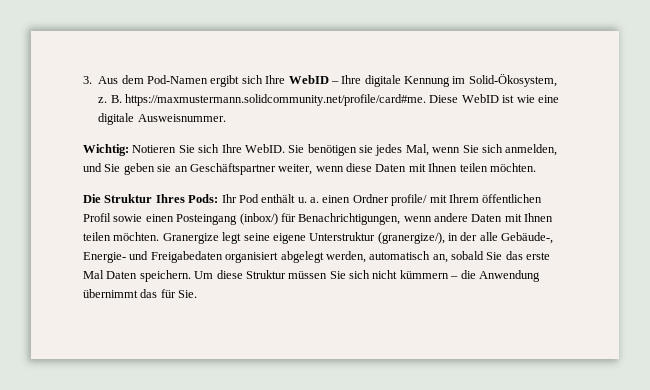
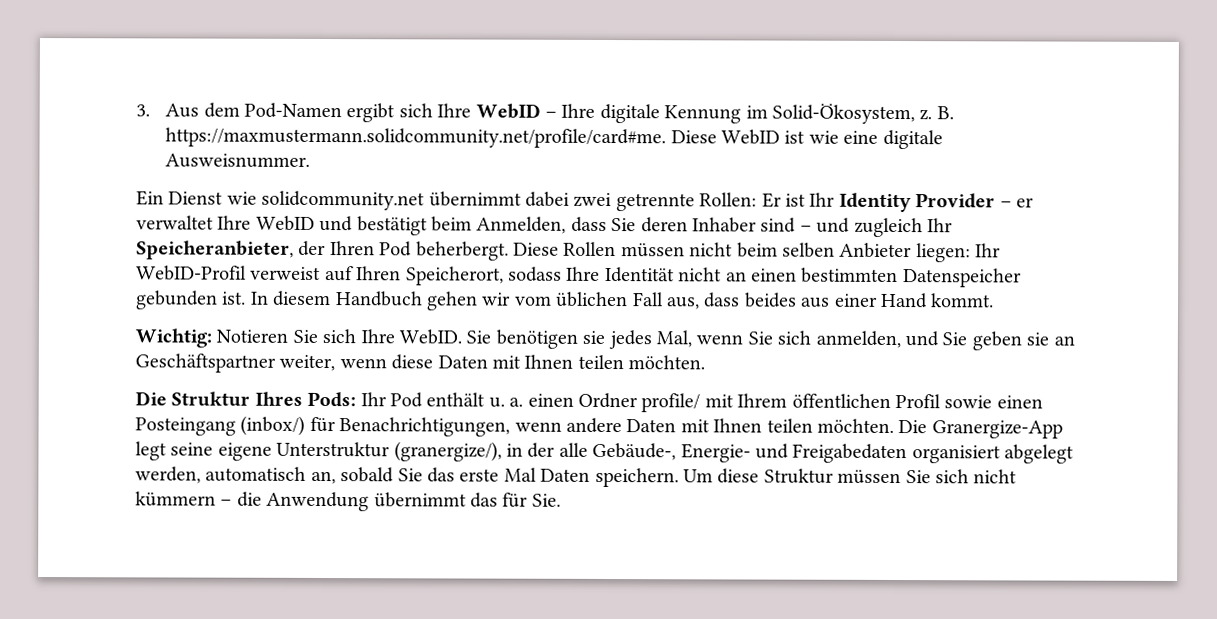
(226, 118) none -> [136,190,1034,213] [136,215,953,238] [136,240,1002,263] [136,265,1022,288] [135,290,995,311] // Ein Dienst wie solidcommunity.net übernimmt dabei zwei getrennte Rollen: Er ist Ihr Identity Provider – er verwaltet Ihre WebID und bestätigt beim Anmelden, dass Sie deren Inhaber sind – und zugleich Ihr Speicheranbieter, der Ihren Pod beherbergt. Diese Rollen müssen nicht beim selben Anbieter liegen: Ihr WebID-Profil verweist auf Ihren Speicherort, sodass Ihre Identität nicht an einen bestimmten Datenspeicher gebunden ist. In diesem Handbuch gehen wir vom üblichen Fall aus, dass beides aus einer Hand kommt.
[162,233,219,244] Granergize -> [898,420,1063,439] Die Granergize-App

